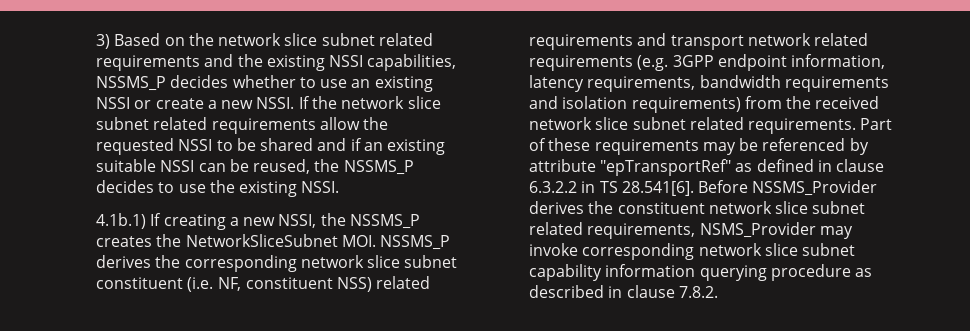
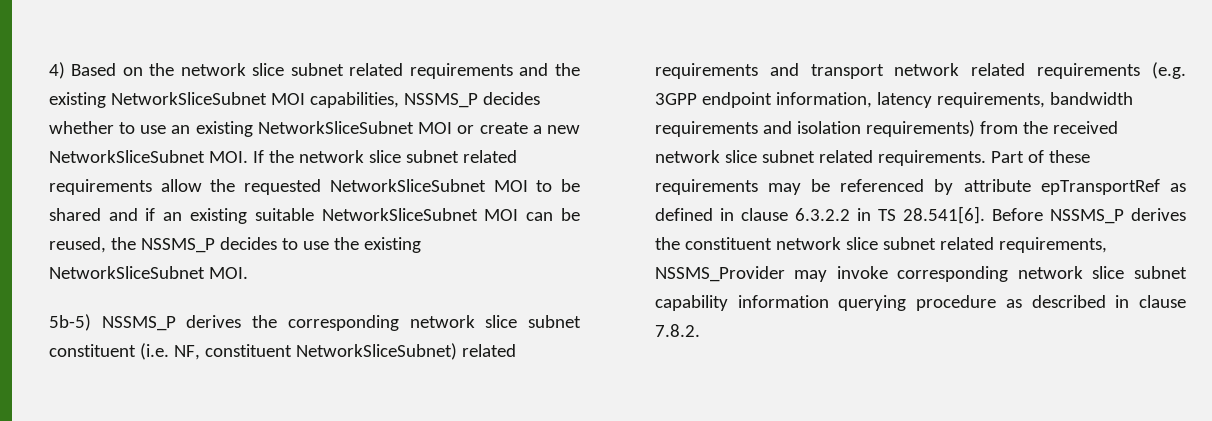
[95,34,110,49] 3) -> [48,62,65,79] 4)
[329,55,364,67] NSSI -> [110,92,305,105] NetworkSliceSubnet MOI
[95,97,130,109] NSSI -> [257,121,453,134] NetworkSliceSubnet MOI
[256,97,295,109] NSSI. -> [48,150,248,163] NetworkSliceSubnet MOI.
[178,139,213,151] NSSI -> [329,179,528,192] NetworkSliceSubnet MOI
[160,160,195,172] NSSI -> [321,208,519,221] NetworkSliceSubnet MOI
[301,181,340,193] [95,213,421,230] [95,234,376,247] NSSI. // 4.1b.1) If creating a new NSSI, the NSSMS_P creates the NetworkSliceSubnet MOI. -> [48,266,248,279] [48,314,91,331] NetworkSliceSubnet MOI. // 5b-5)
[337,277,373,292] NSS) -> [295,343,457,360] NetworkSliceSubnet)
[600,159,732,176] "epTransportRef" -> [1040,179,1160,195] epTransportRef
[752,180,878,196] NSSMS_Provider -> [1049,209,1124,224] NSSMS_P
[699,222,816,238] NSMS_Provider -> [654,266,785,282] NSSMS_Provider

